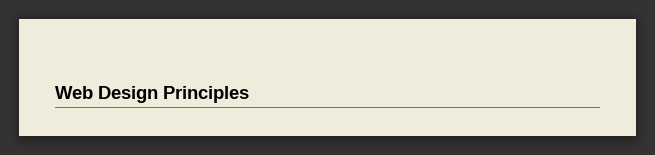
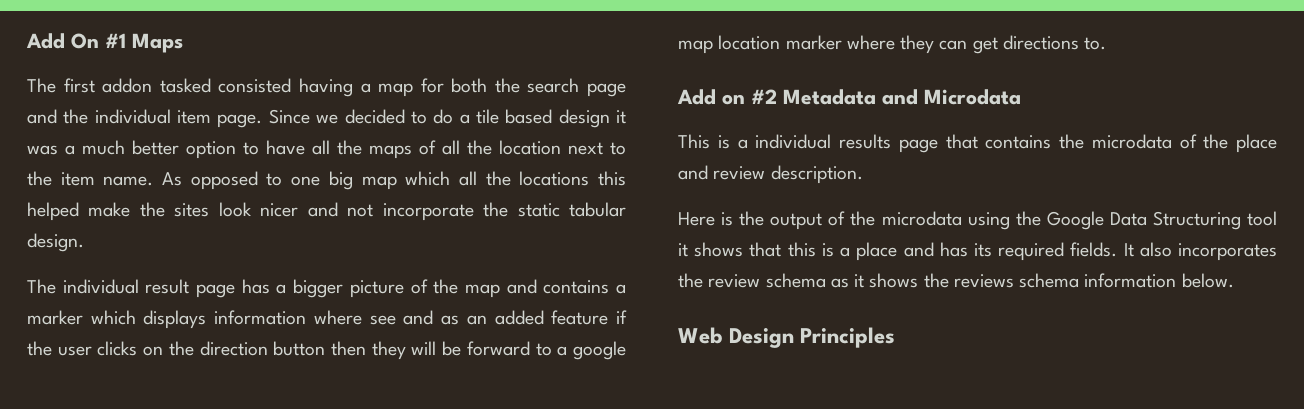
(55, 92) none -> [26,33,183,53] [27,78,626,97] [27,109,626,128] [27,140,626,159] [27,171,626,190] [27,202,626,221] [27,233,84,252] [27,279,626,298] [27,310,628,329] [27,341,626,360] [678,35,1107,54] [677,89,1021,105] [678,134,1277,153] [678,165,863,184] [678,211,1277,230] [678,242,1277,261] [678,273,1234,288] Add On #1 Maps // The first addon tasked consisted having a map for both the search page and the individual item page. Since we decided to do a tile based design it was a much better option to have all the maps of all the location next to the item name. As opposed to one big map which all the locations this helped make the sites look nicer and not incorporate the static tabular design. // The individual result page has a bigger picture of the map and contains a marker which displays information where see and as an added feature if the user clicks on the direction button then they will be forward to a google map location marker where they can get directions to. // Add on #2 Metadata and Microdata // This is a individual results page that contains the microdata of the place and review description. // Here is the output of the microdata using the Google Data Structuring tool it shows that this is a place and has its required fields. It also incorporates the review schema as it shows the reviews schema information below. //

